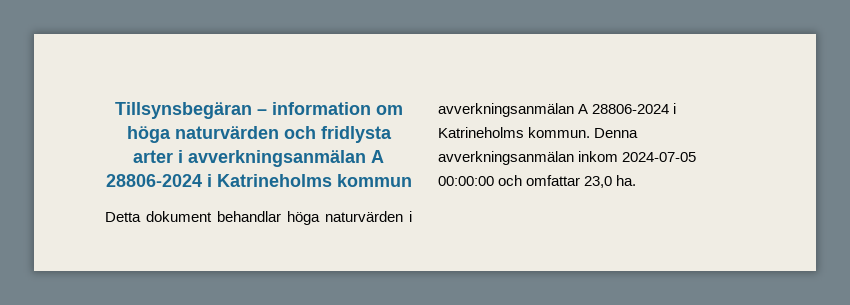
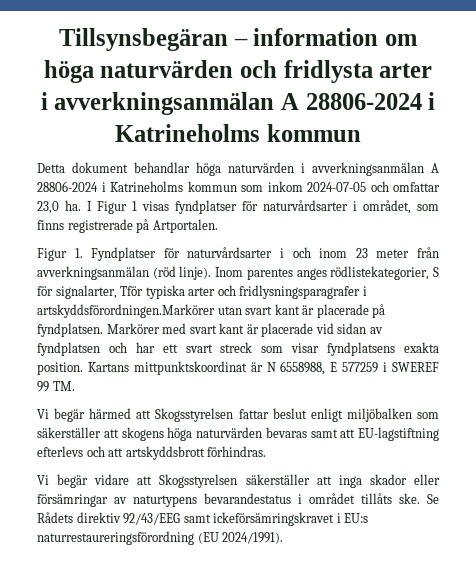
[528,127,639,138] [438,151,574,165] kommun. Denna avverkningsanmälan -> [187,181,263,192] kommun som
[438,176,494,186] 00:00:00 -> (366, 187) none
(637, 180) none -> [87,200,439,214] [37,219,218,233] [37,247,440,261] [37,266,440,280] [37,285,367,299] [37,304,386,318] [37,323,383,337] [37,342,439,356] [37,361,440,375] [37,381,75,392] [37,408,439,422] [37,427,439,441] [37,446,267,460] [37,474,440,488] [37,493,439,507] [37,512,369,526] [37,531,284,545] I Figur 1 visas fyndplatser för naturvårdsarter i området, som finns registrerade på Artportalen. // Figur 1. Fyndplatser för naturvårdsarter i och inom 23 meter från avverkningsanmälan (röd linje). Inom parentes anges rödlistekategorier, S för signalarter, Tför typiska arter och fridlysningsparagrafer i artskyddsförordningen.Markörer utan svart kant är placerade på fyndplatsen. Markörer med svart kant är placerade vid sidan av fyndplatsen och har ett svart streck som visar fyndplatsens exakta position. Kartans mittpunktskoordinat är N 6558988, E 577259 i SWEREF 99 TM. // Vi begär härmed att Skogsstyrelsen fattar beslut enligt miljöbalken som säkerställer att skogens höga naturvärden bevaras samt att EU-lagstiftning efterlevs och att artskyddsbrott förhindras. // Vi begär vidare att Skogsstyrelsen säkerställer att inga skador eller försämringar av naturtypens bevarandestatus i området tillåts ske. Se Rådets direktiv 92/43/EEG samt ickeförsämringskravet i EU:s naturrestaureringsförordning (EU 2024/1991).

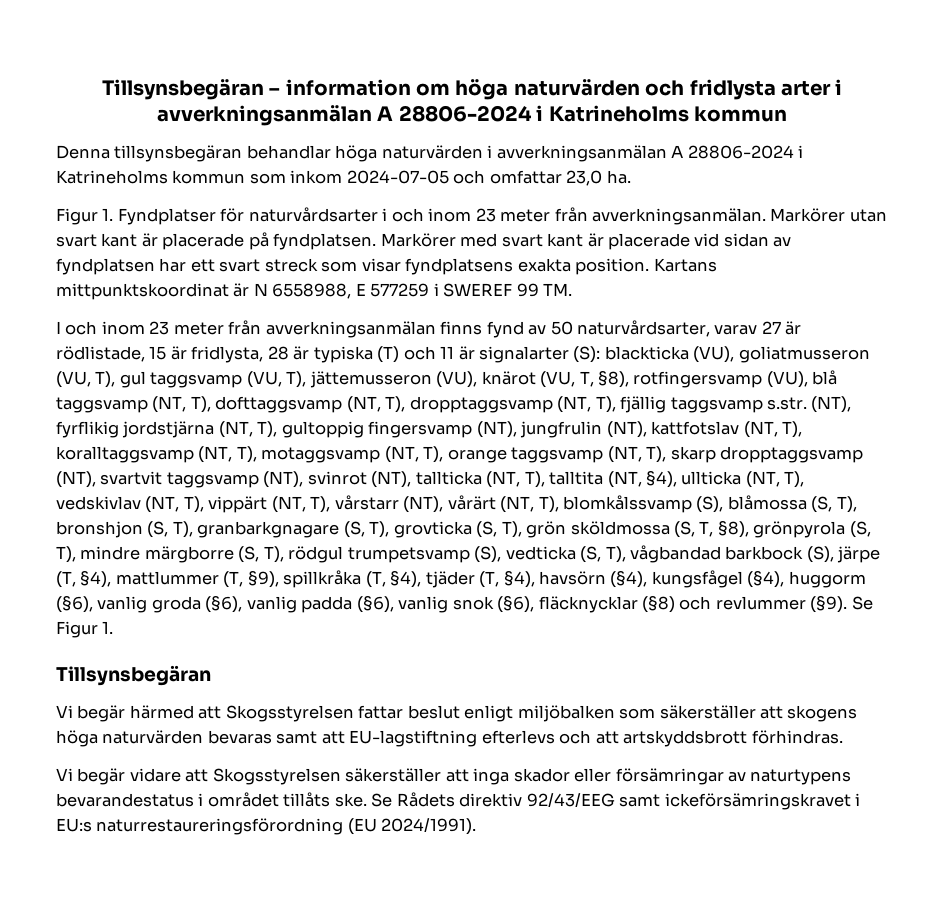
[37,162,128,173] Detta dokument -> [56,145,243,162] Denna tillsynsbegäran
[87,200,439,214] [37,219,218,233] I Figur 1 visas fyndplatser för naturvårdsarter i området, som finns registrerade på Artportalen. -> (631, 177) none
[37,266,440,280] [37,285,367,299] [37,304,215,318] avverkningsanmälan (röd linje). Inom parentes anges rödlistekategorier, S för signalarter, Tför typiska arter och fridlysningsparagrafer i artskyddsförordningen.Markörer -> [592,208,846,225] avverkningsanmälan. Markörer
[108,342,127,353] och -> (155, 266) none
(75, 386) none -> [56,320,802,338] [56,346,870,363] [56,370,838,388] [56,396,852,413] [56,421,803,438] [56,446,864,463] [56,471,805,488] [56,495,857,513] [56,521,871,538] [56,545,881,563] [56,570,866,588] [56,596,873,613] [56,621,114,638] [56,665,211,686] // I och inom 23 meter från avverkningsanmälan finns fynd av 50 naturvårdsarter, varav 27 är rödlistade, 15 är fridlysta, 28 är typiska (T) och 11 är signalarter (S): blackticka (VU), goliatmusseron (VU, T), gul taggsvamp (VU, T), jättemusseron (VU), knärot (VU, T, §8), rotfingersvamp (VU), blå taggsvamp (NT, T), dofttaggsvamp (NT, T), dropptaggsvamp (NT, T), fjällig taggsvamp s.str. (NT), fyrflikig jordstjärna (NT, T), gultoppig fingersvamp (NT), jungfrulin (NT), kattfotslav (NT, T), koralltaggsvamp (NT, T), motaggsvamp (NT, T), orange taggsvamp (NT, T), skarp dropptaggsvamp (NT), svartvit taggsvamp (NT), svinrot (NT), tallticka (NT, T), talltita (NT, §4), ullticka (NT, T), vedskivlav (NT, T), vippärt (NT, T), vårstarr (NT), vårärt (NT, T), blomkålssvamp (S), blåmossa (S, T), bronshjon (S, T), granbarkgnagare (S, T), grovticka (S, T), grön sköldmossa (S, T, §8), grönpyrola (S, T), mindre märgborre (S, T), rödgul trumpetsvamp (S), vedticka (S, T), vågbandad barkbock (S), järpe (T, §4), mattlummer (T, §9), spillkråka (T, §4), tjäder (T, §4), havsörn (§4), kungsfågel (§4), huggorm (§6), vanlig groda (§6), vanlig padda (§6), vanlig snok (§6), fläcknycklar (§8) och revlummer (§9). Se Figur 1. // Tillsynsbegäran

